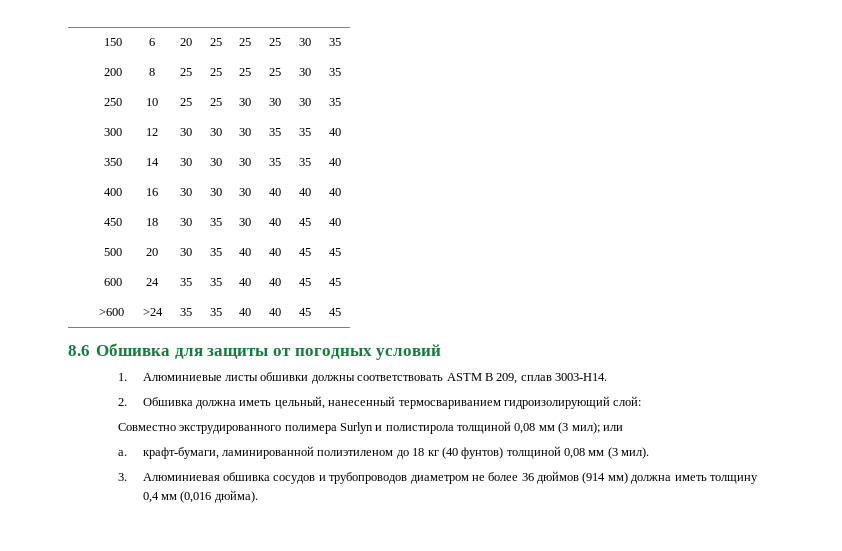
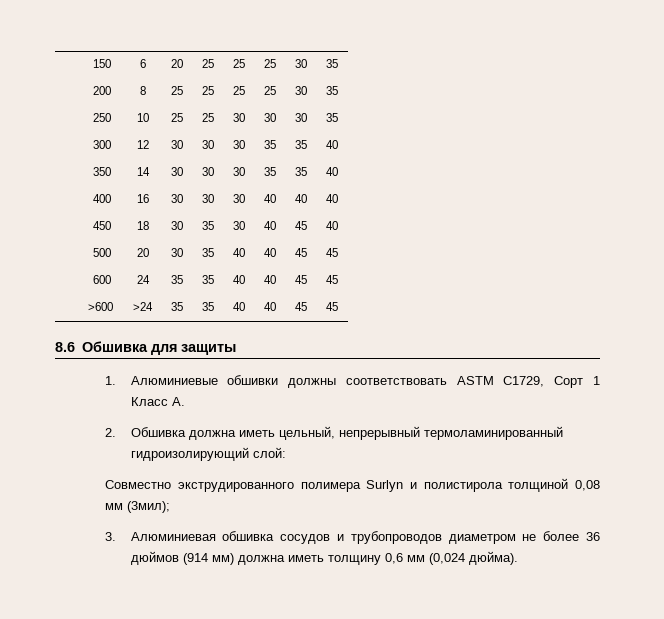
[273,344,442,360] от погодных условий -> (236, 349) none
[225,375,259,381] листы -> (218, 380) none
[484,373,608,384] B 209, сплав 3003-H14. -> [503,376,600,388] [130,397,185,406] C1729, Сорт 1 Класс A.
[328,396,501,409] нанесенный термосвариванием -> [338,426,563,440] непрерывный термоламинированный
[558,422,623,434] [117,446,650,459] (3 мил); или // a. крафт-бумаги, ламинированной полиэтиленом до 18 кг (40 фунтов) толщиной 0,08 мм (3 мил). -> [127,501,171,513] (3мил);
[142,491,212,503] 0,4 мм (0,016 -> [384,553,465,565] 0,6 мм (0,024

